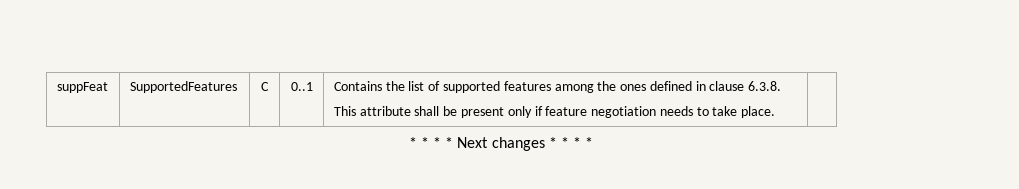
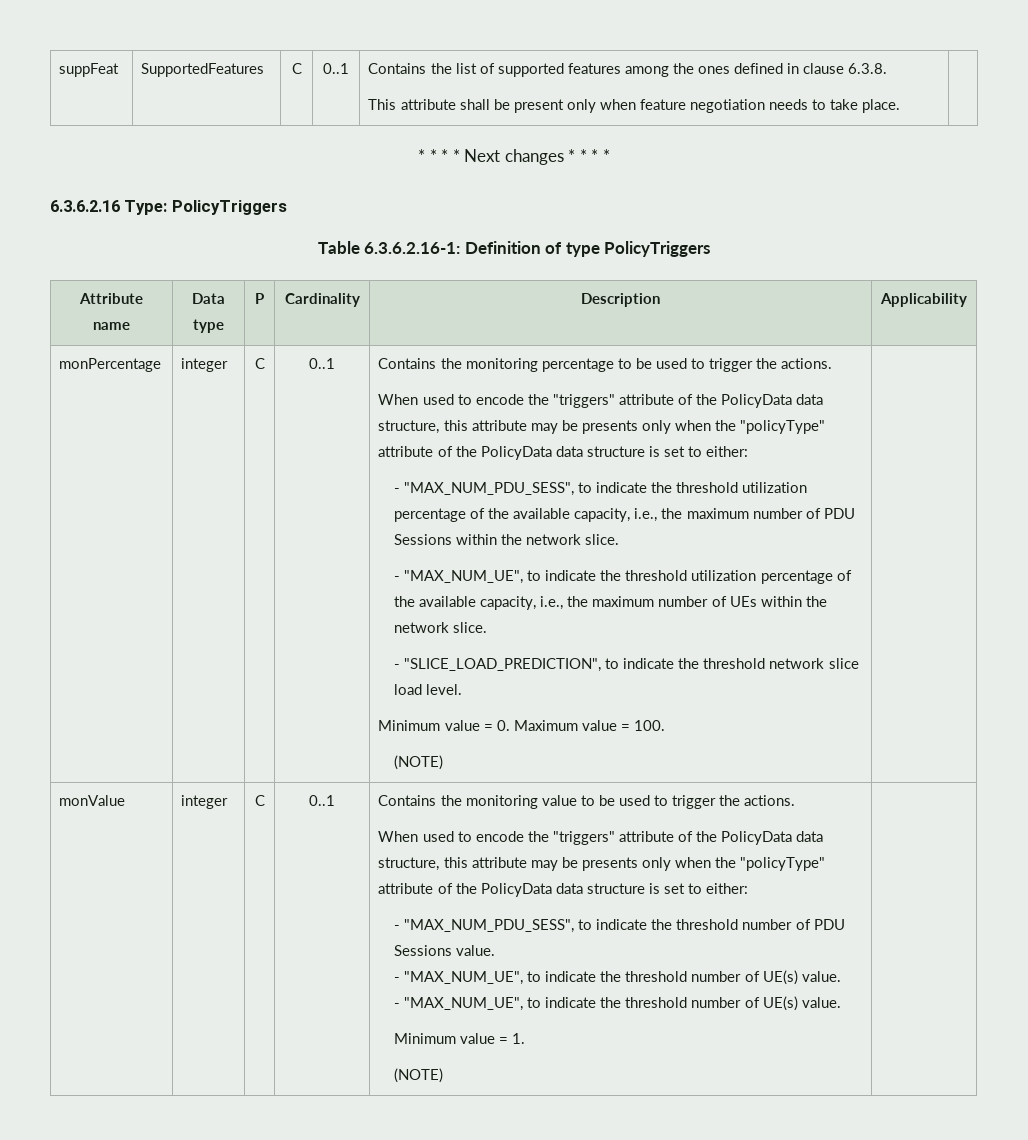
[534,106,543,116] if -> [599,99,636,110] when
(594, 142) none -> [50,200,287,215] [317,241,711,257] [79,293,143,304] [93,322,130,330] [192,293,225,304] [193,319,224,333] [255,293,264,304] [284,293,360,307] [581,293,661,307] [880,293,968,307] [59,358,162,372] [181,358,229,372] [254,358,265,369] [309,358,335,369] [378,358,832,372] [378,394,823,408] [378,420,825,434] [378,446,748,460] [394,482,808,496] [394,508,855,522] [394,534,620,545] [394,570,852,584] [394,596,827,610] [394,622,488,633] [394,658,859,672] [394,684,463,695] [378,720,665,731] [394,755,444,770] [59,795,126,806] [181,795,229,809] [254,795,265,806] [309,795,335,806] [378,795,795,809] [378,831,823,845] [378,857,825,871] [378,883,748,897] [394,919,845,933] [394,945,496,956] [394,970,841,985] [394,996,841,1011] [394,1033,526,1044] [394,1068,444,1083] // 6.3.6.2.16 Type: PolicyTriggers // Table 6.3.6.2.16-1: Definition of type PolicyTriggers // Attribute name | Data type | P | Cardinality | Description | Applicability // monPercentage | integer | C | 0..1 | Contains the monitoring percentage to be used to trigger the actions. // When used to encode the "triggers" attribute of the PolicyData data structure, this attribute may be presents only when the "policyType" attribute of the PolicyData data structure is set to either: // - "MAX_NUM_PDU_SESS", to indicate the threshold utilization percentage of the available capacity, i.e., the maximum number of PDU Sessions within the network slice. // - "MAX_NUM_UE", to indicate the threshold utilization percentage of the available capacity, i.e., the maximum number of UEs within the network slice. // - "SLICE_LOAD_PREDICTION", to indicate the threshold network slice load level. // Minimum value = 0. Maximum value = 100. // (NOTE) | // monValue | integer | C | 0..1 | Contains the monitoring value to be used to trigger the actions. // When used to encode the "triggers" attribute of the PolicyData data structure, this attribute may be presents only when the "policyType" attribute of the PolicyData data structure is set to either: // - "MAX_NUM_PDU_SESS", to indicate the threshold number of PDU Sessions value. // - "MAX_NUM_UE", to indicate the threshold number of UE(s) value. // - "MAX_NUM_UE", to indicate the threshold number of UE(s) value. // Minimum value = 1. // (NOTE) |

